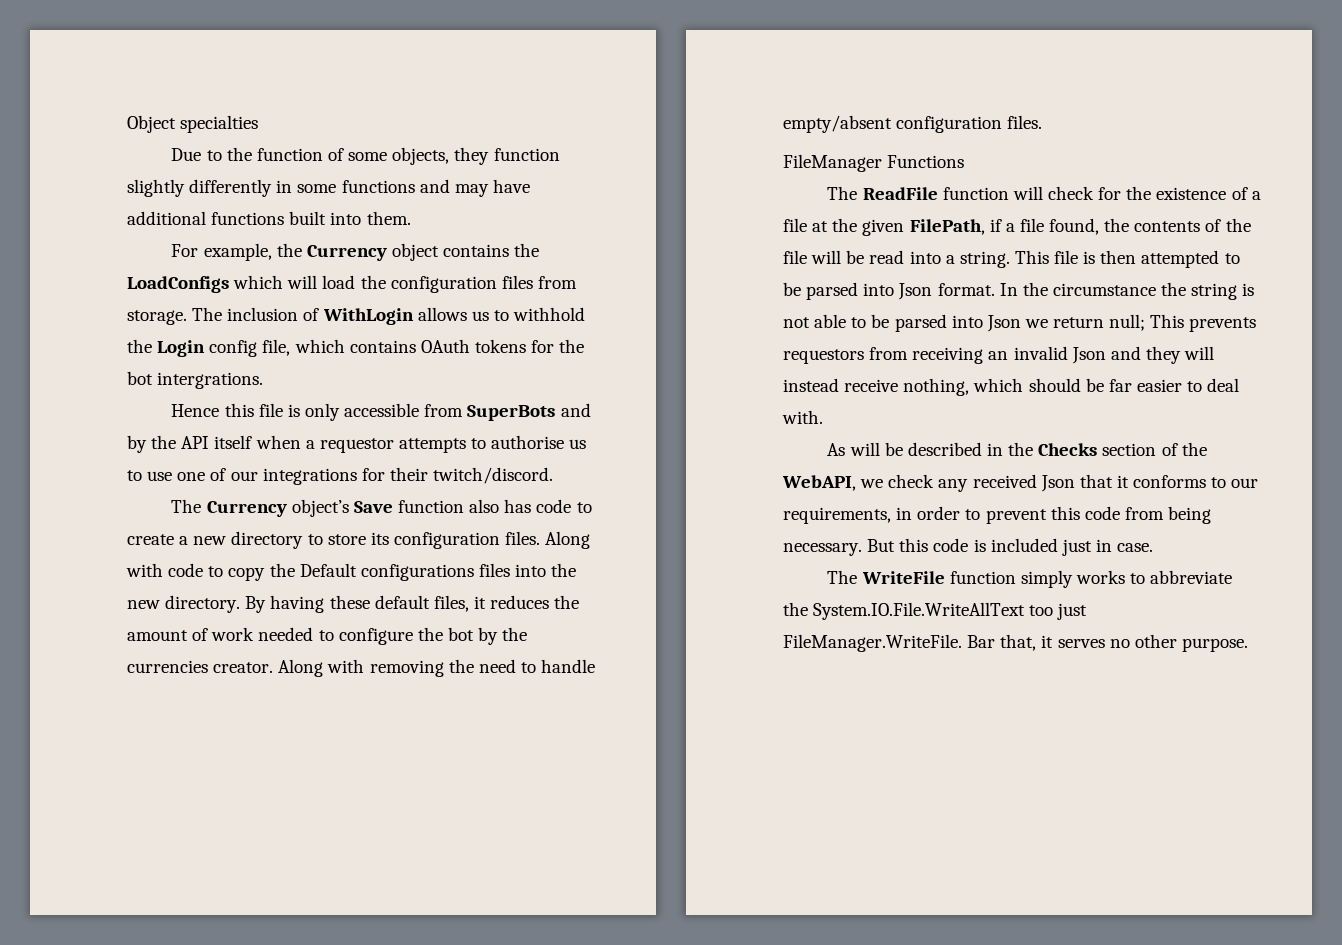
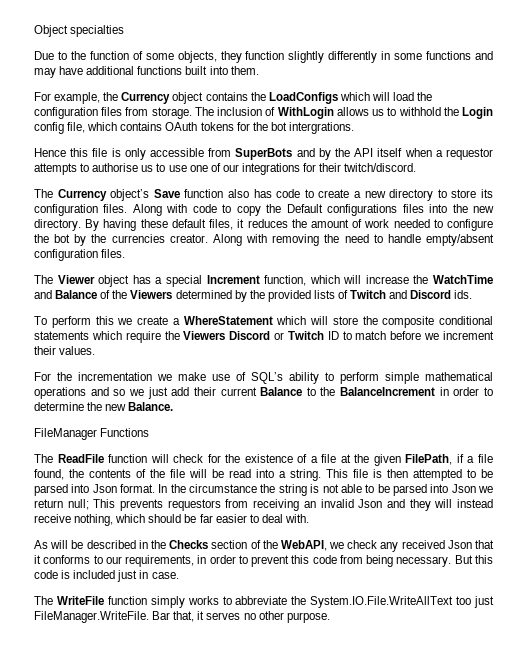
(1043, 122) none -> [34,275,493,287] [34,290,473,302] [34,316,493,328] [34,331,495,343] [34,346,96,355] [34,372,493,384] [34,387,494,399] [34,402,174,411] // The Viewer object has a special Increment function, which will increase the WatchTime and Balance of the Viewers determined by the provided lists of Twitch and Discord ids. // To perform this we create a WhereStatement which will store the composite conditional statements which require the Viewers Discord or Twitch ID to match before we increment their values. // For the incrementation we make use of SQL’s ability to perform simple mathematical operations and so we just add their current Balance to the BalanceIncrement in order to determine the new Balance.

